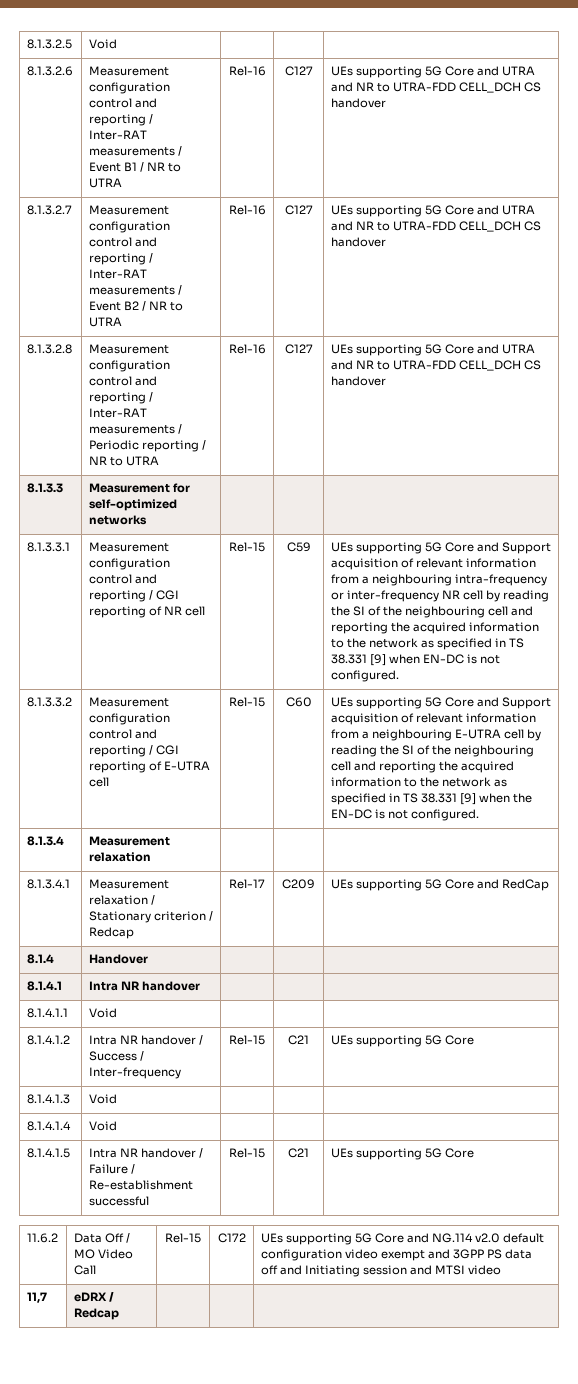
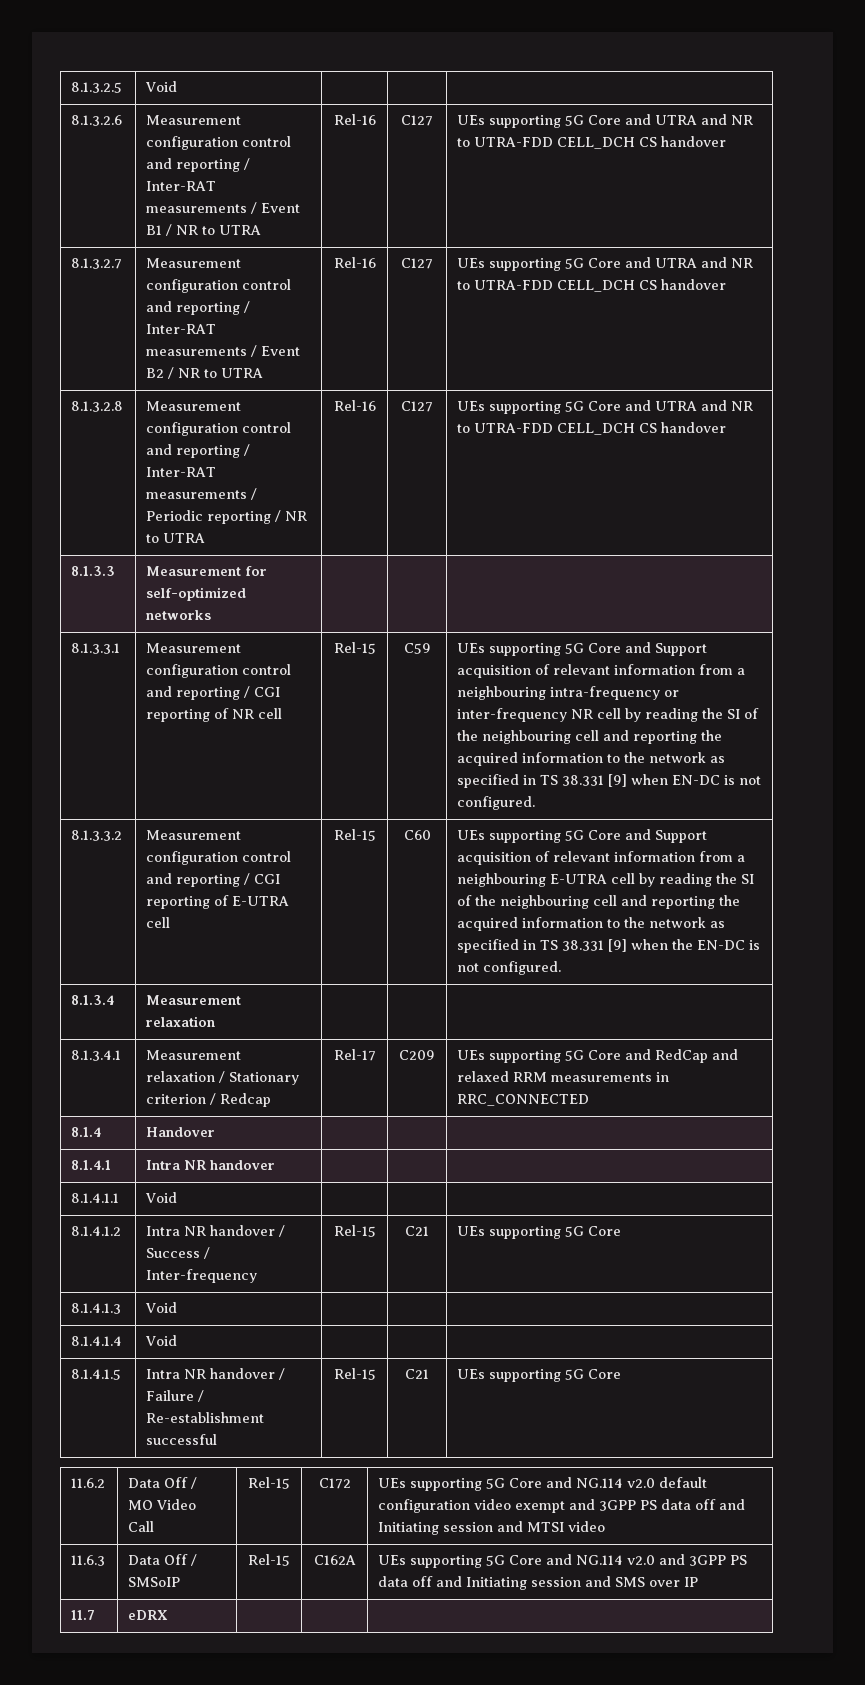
(550, 885) none -> [712,1049,739,1060] [457,1071,670,1082] [457,1094,590,1106] and relaxed RRM measurements in RRC_CONNECTED
[26,1292,47,1303] 11,7 -> [71,1555,106,1566] [128,1554,198,1566] [128,1577,181,1587] [248,1554,290,1566] [313,1555,356,1565] [378,1554,748,1568] [378,1576,699,1590] [71,1610,96,1620] 11.6.3 | Data Off / SMSoIP | Rel-15 | C162A | UEs supporting 5G Core and NG.114 v2.0 and 3GPP PS data off and Initiating session and SMS over IP // 11.7
[108,1292,114,1302] [73,1308,119,1320] / Redcap -> (169, 1615) none

